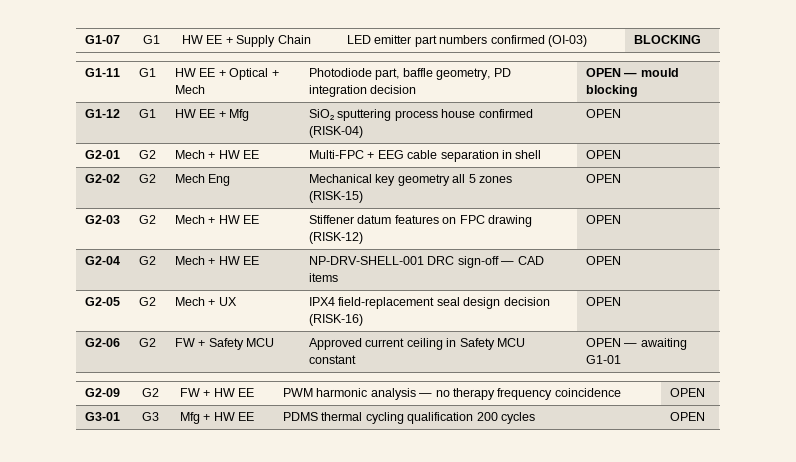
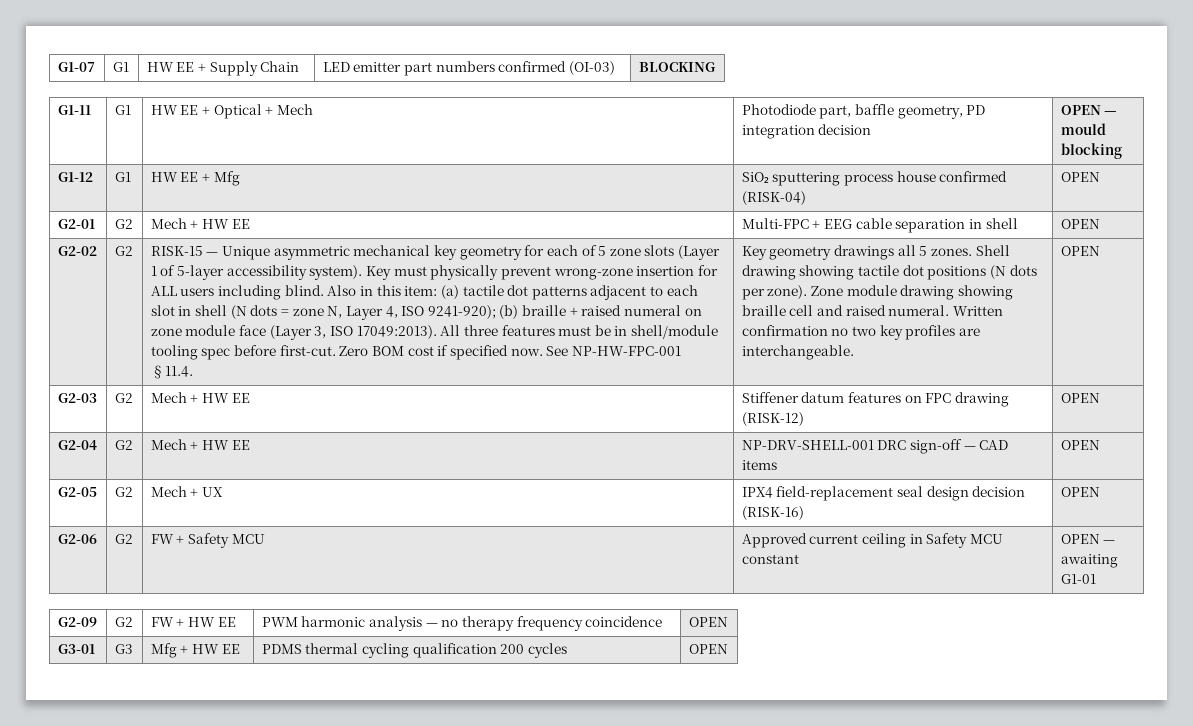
[175,174,231,186] [309,174,512,186] [309,191,364,203] Mech Eng | Mechanical key geometry all 5 zones (RISK-15) -> [150,245,721,260] [150,265,718,280] [150,285,698,300] [150,305,702,320] [150,325,719,340] [150,345,681,360] [150,365,193,379] [741,245,1010,260] [741,265,1037,280] [741,285,1013,300] [741,305,1003,316] [741,325,980,340] [741,345,854,360] RISK-15 — Unique asymmetric mechanical key geometry for each of 5 zone slots (Layer 1 of 5-layer accessibility system). Key must physically prevent wrong-zone insertion for ALL users including blind. Also in this item: (a) tactile dot patterns adjacent to each slot in shell (N dots = zone N, Layer 4, ISO 9241-920); (b) braille + raised numeral on zone module face (Layer 3, ISO 17049:2013). All three features must be in shell/module tooling spec before first-cut. Zero BOM cost if specified now. See NP-HW-FPC-001 §11.4. | Key geometry drawings all 5 zones. Shell drawing showing tactile dot positions (N dots per zone). Zone module drawing showing braille cell and raised numeral. Written confirmation no two key profiles are interchangeable.

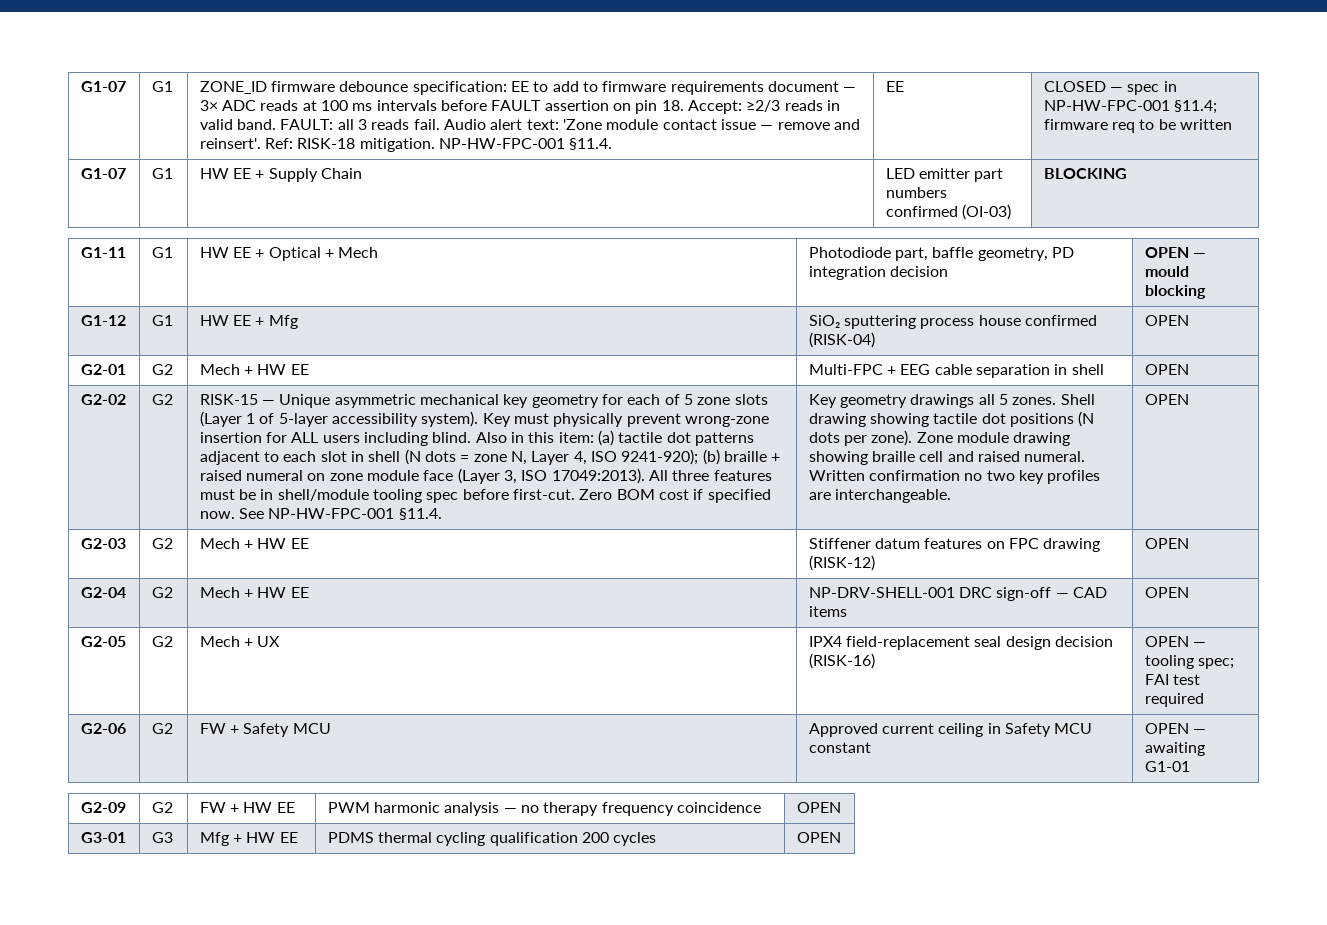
[57,62,95,72] [112,62,129,72] G1-07 | G1 -> [80,81,126,92] [151,81,173,92] [199,81,857,95] [199,100,840,114] [199,119,860,130] [199,138,613,152] [885,81,904,92] [1043,81,1177,95] [1043,100,1218,114] [1043,119,1233,133] [80,168,126,179] [151,168,173,179] G1-07 | G1 | ZONE_ID firmware debounce specification: EE to add to firmware requirements document — 3× ADC reads at 100 ms intervals before FAULT assertion on pin 18. Accept: ≥2/3 reads in valid band. FAULT: all 3 reads fail. Audio alert text: 'Zone module contact issue — remove and reinsert'. Ref: RISK-18 mitigation. NP-HW-FPC-001 §11.4. | EE | CLOSED — spec in NP-HW-FPC-001 §11.4; firmware req to be written // G1-07 | G1
(1100, 492) none -> [1193,642,1207,647] [1144,655,1235,669] [1144,674,1201,685] [1144,693,1204,707] — tooling spec; FAI test required

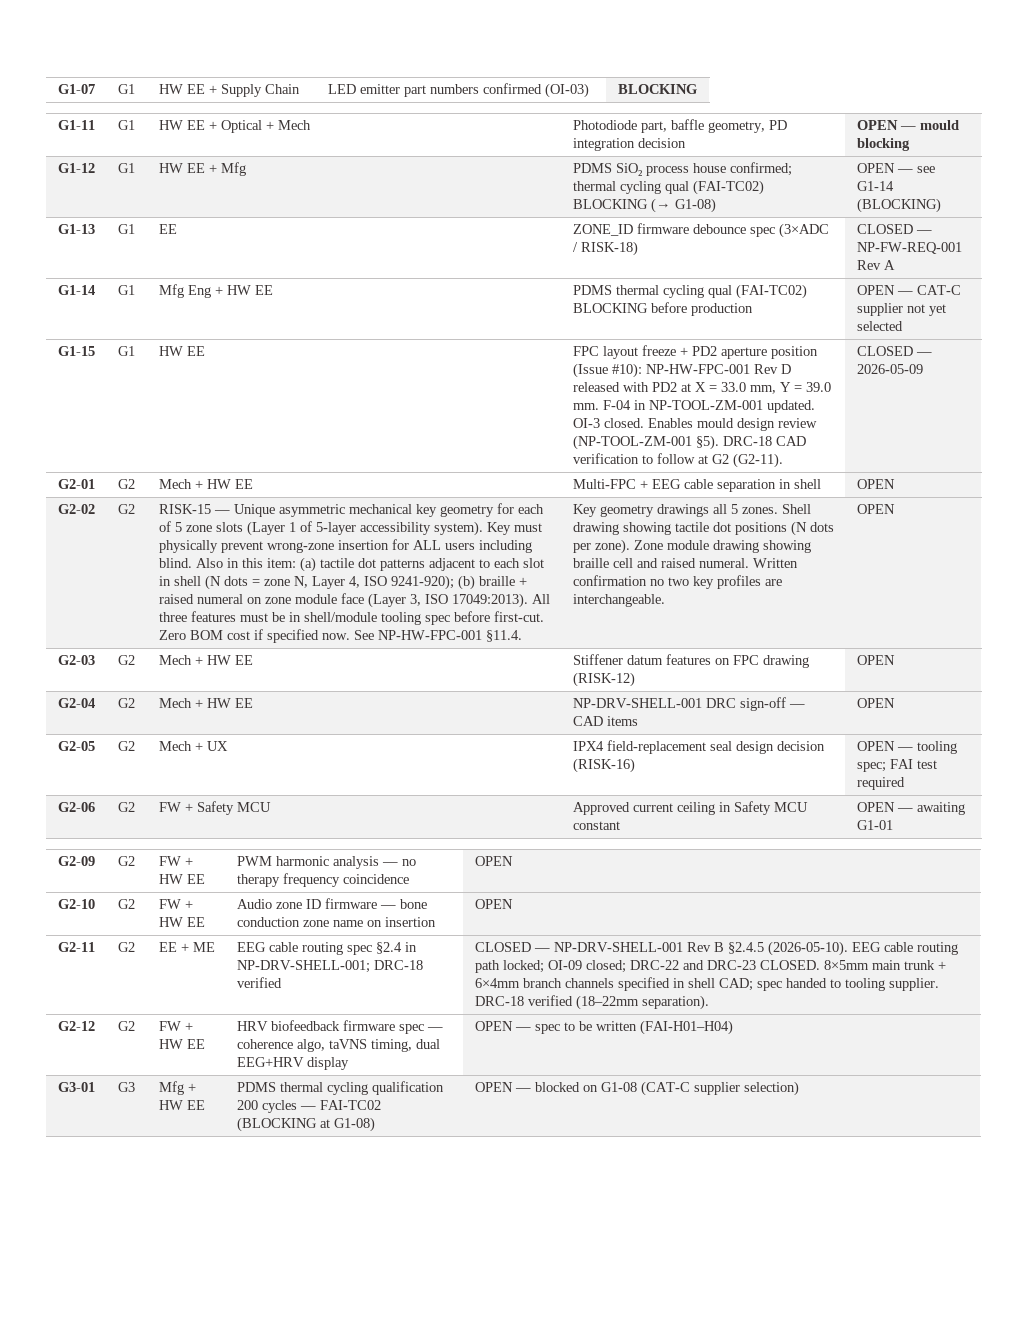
[80,81,126,92] [151,81,173,92] [199,81,857,95] [199,100,840,114] [199,119,860,130] [199,138,613,152] [885,81,904,92] [1043,81,1177,95] [1043,100,1218,114] [1043,119,1233,133] [80,168,126,179] [151,168,173,179] G1-07 | G1 | ZONE_ID firmware debounce specification: EE to add to firmware requirements document — 3× ADC reads at 100 ms intervals before FAULT assertion on pin 18. Accept: ≥2/3 reads in valid band. FAULT: all 3 reads fail. Audio alert text: 'Zone module contact issue — remove and reinsert'. Ref: RISK-18 mitigation. NP-HW-FPC-001 §11.4. | EE | CLOSED — spec in NP-HW-FPC-001 §11.4; firmware req to be written // G1-07 | G1 -> [57,84,95,94] [117,84,135,94] G1-07 | G1
[808,315,1098,329] [808,332,875,348] [1144,315,1189,326] SiO₂ sputtering process house confirmed (RISK-04) | OPEN -> [572,162,792,176] [572,180,764,195] [572,198,716,213] [856,163,935,173] [856,181,894,191] [856,198,941,213] [57,224,95,234] [117,224,135,234] [158,224,177,234] [572,223,829,238] [572,241,638,256] [856,224,932,234] [856,242,962,254] [856,260,895,270] [57,285,95,295] [117,285,135,295] [158,284,273,298] [572,284,807,299] [572,302,753,316] [856,285,961,295] [856,303,946,316] [856,321,903,331] [57,346,95,356] [117,346,135,356] [158,346,205,356] [572,345,818,359] [572,363,791,378] [572,382,831,394] [572,400,815,413] [572,418,817,431] [572,435,806,450] [572,453,783,468] [856,346,932,356] [856,364,923,374] PDMS SiO₂ process house confirmed; thermal cycling qual (FAI-TC02) BLOCKING (→ G1-08) | OPEN — see G1-14 (BLOCKING) // G1-13 | G1 | EE | ZONE_ID firmware debounce spec (3×ADC / RISK-18) | CLOSED — NP-FW-REQ-001 Rev A // G1-14 | G1 | Mfg Eng + HW EE | PDMS thermal cycling qual (FAI-TC02) BLOCKING before production | OPEN — CAT-C supplier not yet selected // G1-15 | G1 | HW EE | FPC layout freeze + PD2 aperture position (Issue #10): NP-HW-FPC-001 Rev D released with PD2 at X = 33.0 mm, Y = 39.0 mm. F-04 in NP-TOOL-ZM-001 updated. OI-3 closed. Enables mould design review (NP-TOOL-ZM-001 §5). DRC-18 CAD verification to follow at G2 (G2-11). | CLOSED — 2026-05-09
(841, 807) none -> [57,899,95,909] [117,899,135,909] [158,899,193,909] [158,917,205,927] [236,898,427,909] [236,917,436,927] [474,899,513,909] [57,942,95,952] [117,942,135,952] [158,942,215,952] [236,942,417,955] [236,960,423,973] [236,977,282,988] [474,941,958,956] [474,960,946,973] [474,977,939,991] [474,995,709,1010] [57,1021,95,1031] [117,1021,135,1031] [158,1021,193,1031] [158,1039,205,1049] [236,1020,443,1034] [236,1039,440,1052] [236,1057,349,1070] [474,1020,733,1035] // G2-10 | G2 | FW + HW EE | Audio zone ID firmware — bone conduction zone name on insertion | OPEN // G2-11 | G2 | EE + ME | EEG cable routing spec §2.4 in NP-DRV-SHELL-001; DRC-18 verified | CLOSED — NP-DRV-SHELL-001 Rev B §2.4.5 (2026-05-10). EEG cable routing path locked; OI-09 closed; DRC-22 and DRC-23 CLOSED. 8×5mm main trunk + 6×4mm branch channels specified in shell CAD; spec handed to tooling supplier. DRC-18 verified (18–22mm separation). // G2-12 | G2 | FW + HW EE | HRV biofeedback firmware spec — coherence algo, taVNS timing, dual EEG+HRV display | OPEN — spec to be written (FAI-H01–H04)
[796,832,841,843] | OPEN -> [299,1100,381,1110] [236,1117,375,1132] [474,1081,799,1096] — FAI-TC02 (BLOCKING at G1-08) | OPEN — blocked on G1-08 (CAT-C supplier selection)

